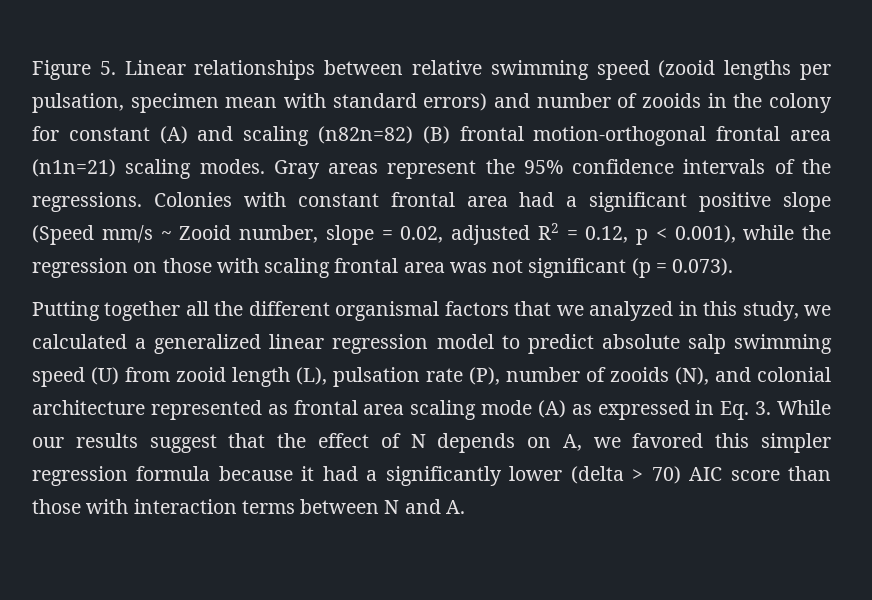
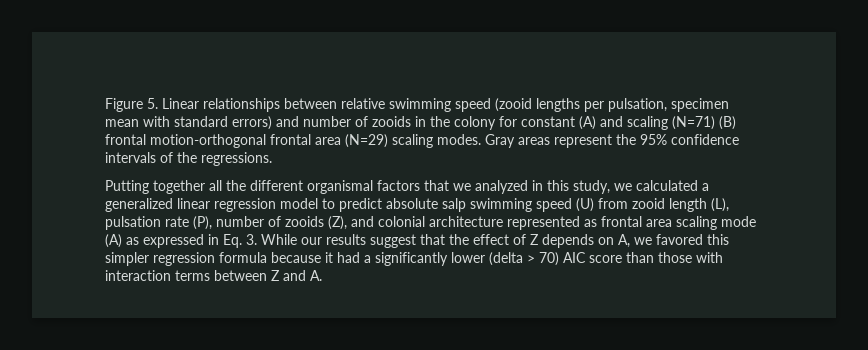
[318,126,414,144] (n82n=82) -> [672,116,715,130] (N=71)
[32,159,116,177] (n1n=21) -> [345,134,388,148] (N=29)
[153,192,831,212] [32,223,831,245] [32,258,734,278] Colonies with constant frontal area had a significant positive slope (Speed mm/s ~ Zooid number, slope = 0.02, adjusted R2 = 0.12, p < 0.001), while the regression on those with scaling frontal area was not significant (p = 0.073). -> (272, 159) none
[675,367,709,385] (N), -> [328,216,347,230] (Z),
[410,434,426,448] N -> [530,234,538,245] Z
[384,500,400,514] N -> [271,270,279,281] Z

